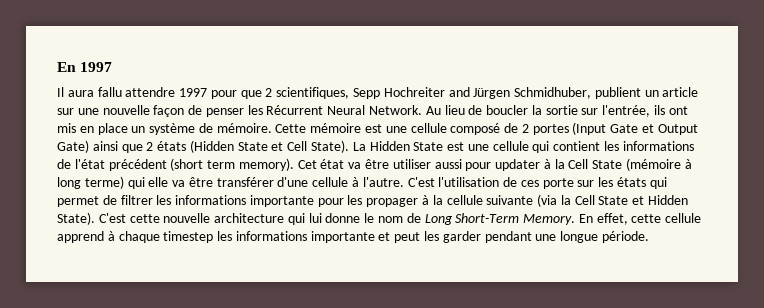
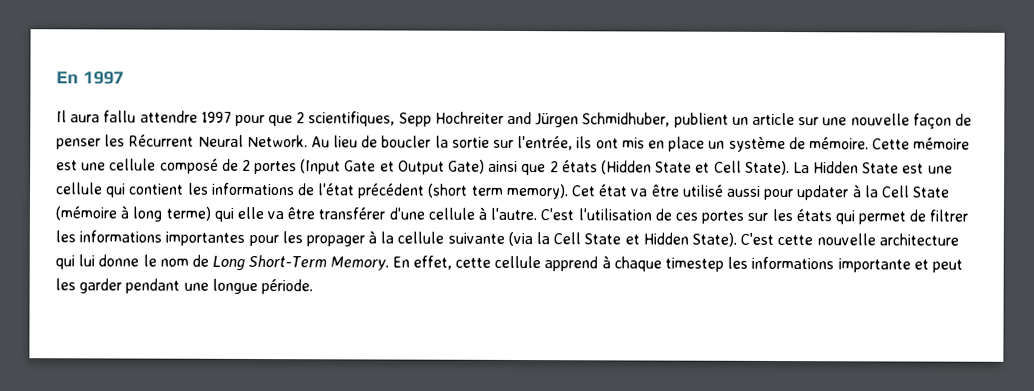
[392,159,431,169] utiliser -> [681,184,724,197] utilisé
[542,178,574,189] porte -> [701,210,745,224] portes
[249,195,314,207] importante -> [165,231,246,246] importantes

